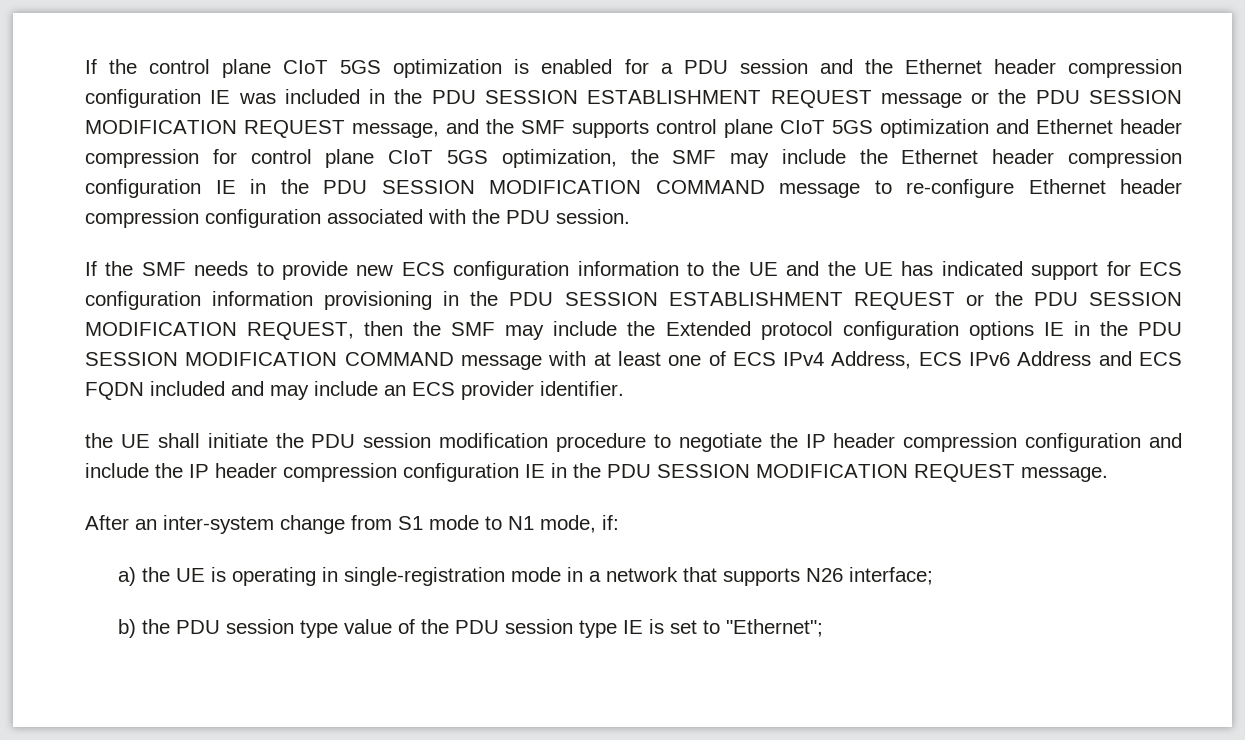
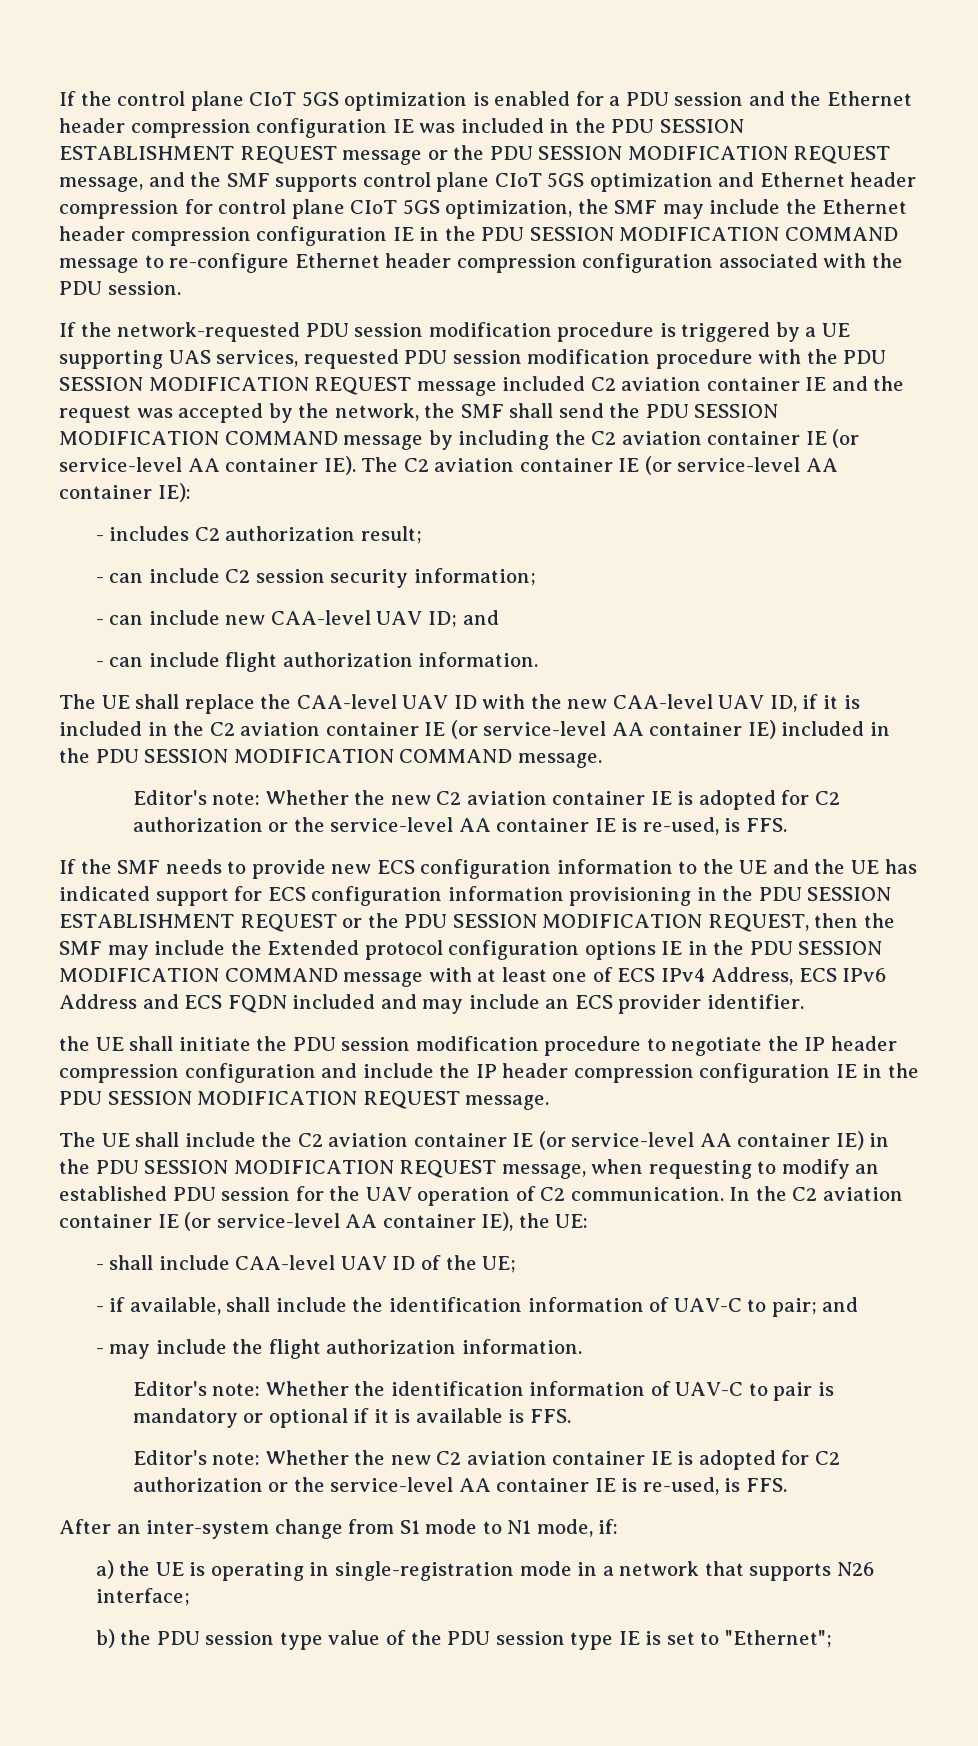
(630, 216) none -> [59,322,850,342] [59,349,887,369] [59,376,905,396] [59,403,779,423] [59,429,860,450] [59,456,838,475] [59,483,191,502] [95,526,422,544] [95,568,536,588] [95,610,499,628] [95,652,539,672] [59,694,860,714] [59,720,890,739] [59,748,602,768] [132,790,840,810] [132,817,787,835] // If the network-requested PDU session modification procedure is triggered by a UE supporting UAS services, requested PDU session modification procedure with the PDU SESSION MODIFICATION REQUEST message included C2 aviation container IE and the request was accepted by the network, the SMF shall send the PDU SESSION MODIFICATION COMMAND message by including the C2 aviation container IE (or service-level AA container IE). The C2 aviation container IE (or service-level AA container IE): // - includes C2 authorization result; // - can include C2 session security information; // - can include new CAA-level UAV ID; and // - can include flight authorization information. // The UE shall replace the CAA-level UAV ID with the new CAA-level UAV ID, if it is included in the C2 aviation container IE (or service-level AA container IE) included in the PDU SESSION MODIFICATION COMMAND message. // Editor's note: Whether the new C2 aviation container IE is adopted for C2 authorization or the service-level AA container IE is re-used, is FFS.
(1108, 474) none -> [59,1131,890,1150] [59,1159,880,1179] [59,1186,903,1206] [59,1212,589,1231] [95,1255,517,1273] [95,1297,859,1317] [95,1339,582,1359] [132,1381,834,1401] [132,1408,571,1428] [132,1450,840,1470] [132,1477,787,1495] // The UE shall include the C2 aviation container IE (or service-level AA container IE) in the PDU SESSION MODIFICATION REQUEST message, when requesting to modify an established PDU session for the UAV operation of C2 communication. In the C2 aviation container IE (or service-level AA container IE), the UE: // - shall include CAA-level UAV ID of the UE; // - if available, shall include the identification information of UAV-C to pair; and // - may include the flight authorization information. // Editor's note: Whether the identification information of UAV-C to pair is mandatory or optional if it is available is FFS. // Editor's note: Whether the new C2 aviation container IE is adopted for C2 authorization or the service-level AA container IE is re-used, is FFS.

